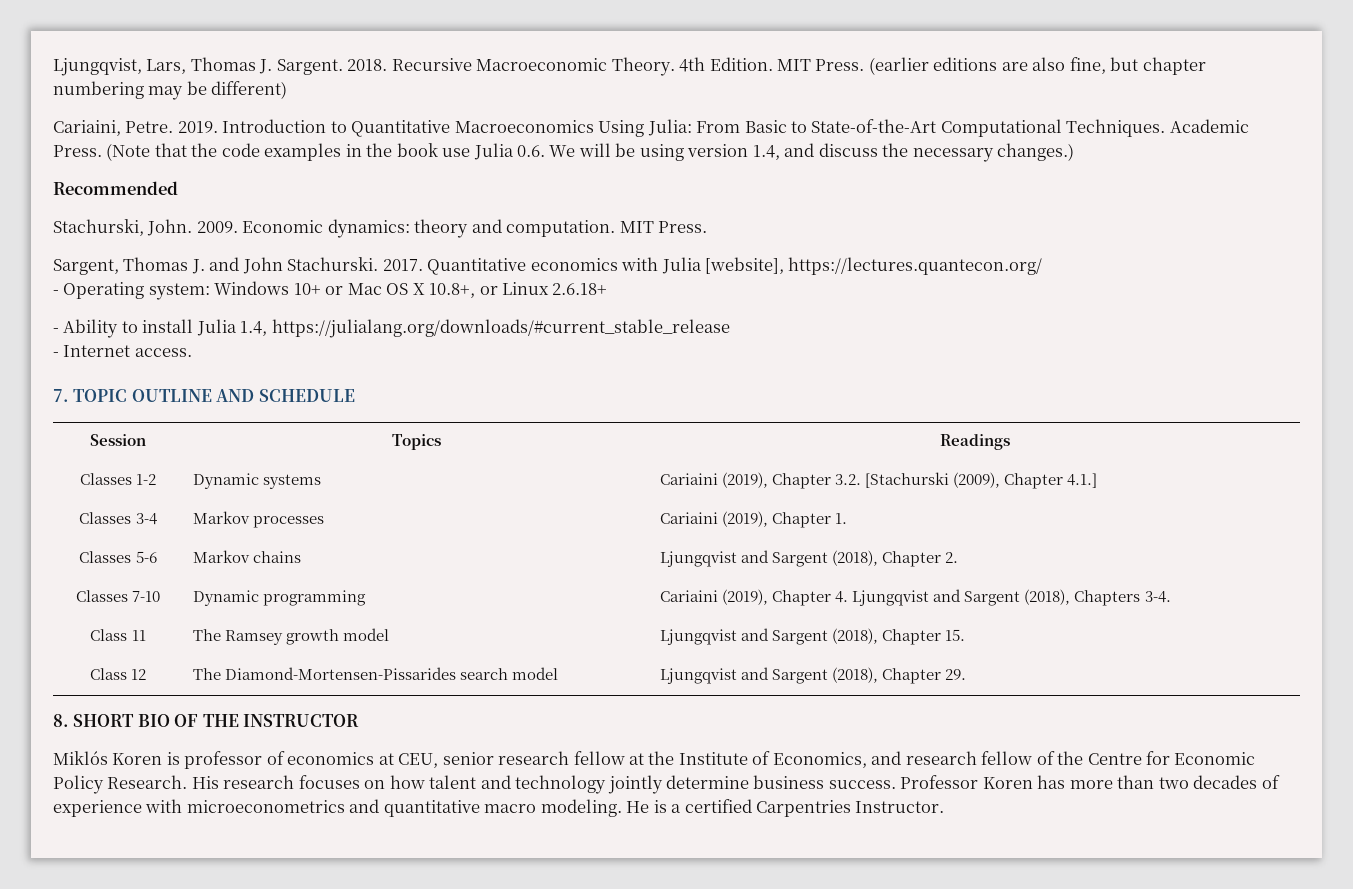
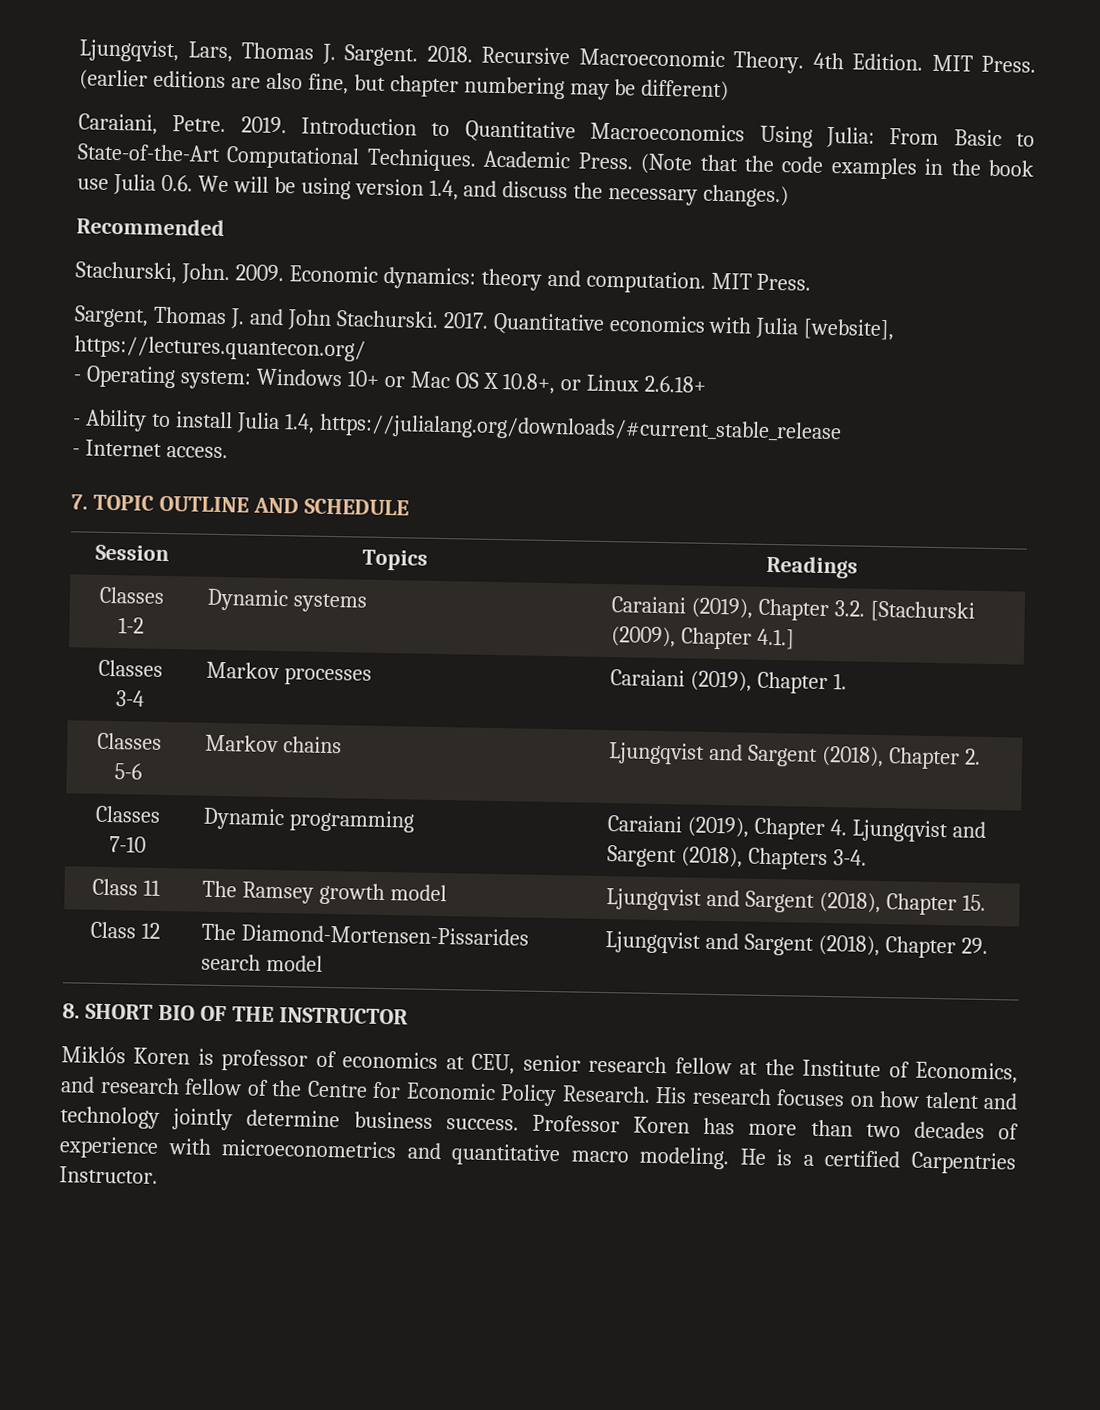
[53,120,121,136] Cariaini, -> [78,113,158,135] Caraiani,
[660,473,719,485] Cariaini -> [610,596,686,614] Caraiani
[660,512,719,524] Cariaini -> [609,669,685,687] Caraiani
[660,590,719,602] Cariaini -> [606,815,682,833] Caraiani

